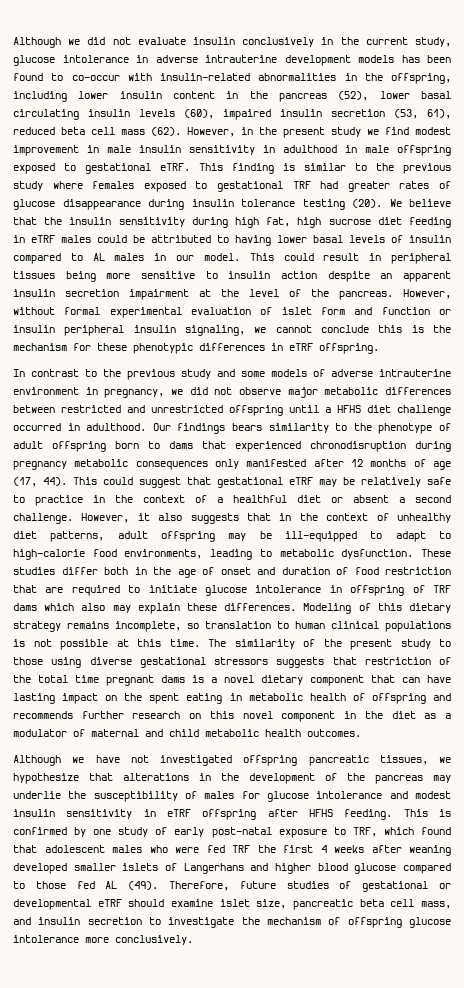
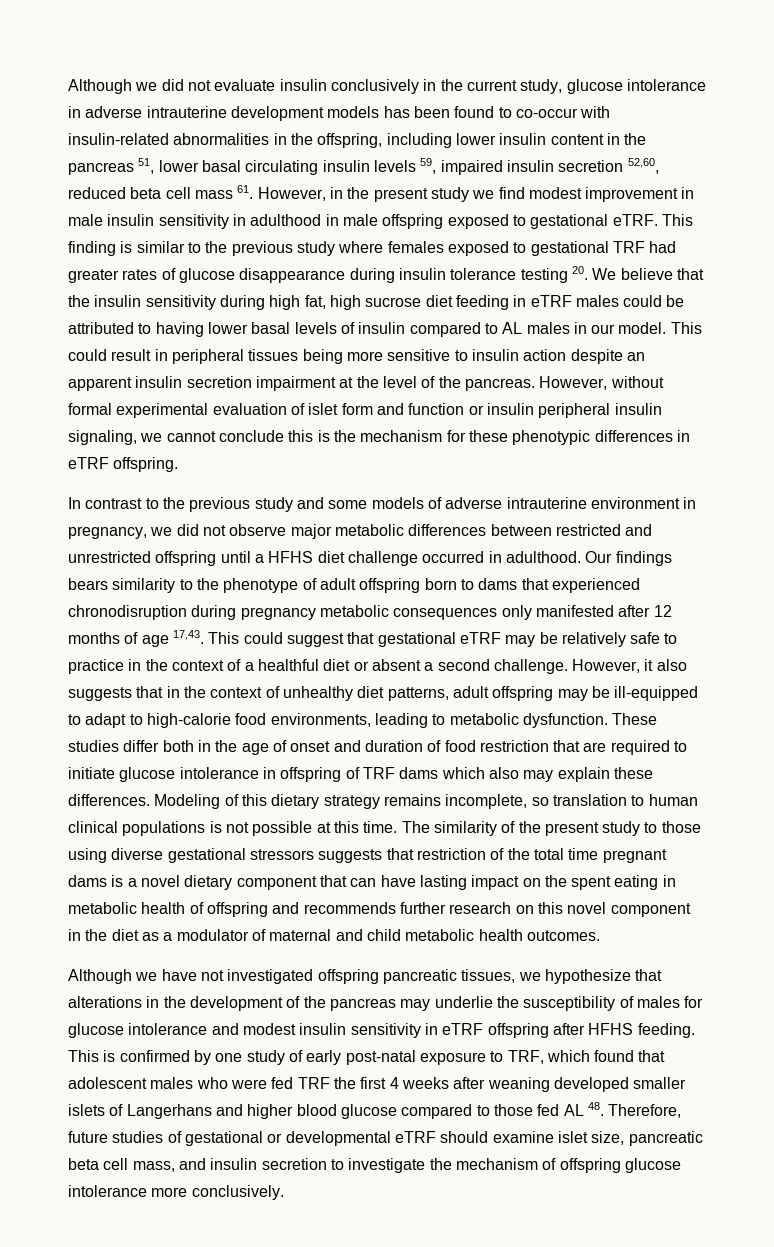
[338,91,369,101] (52), -> [138,158,155,174] 51,
[184,109,214,119] (60), -> [420,158,437,174] 59,
[394,109,451,119] (53, 61), -> [627,158,659,174] 52,60,
[151,127,181,136] (62). -> [237,185,254,199] 61.
[352,199,382,208] (20). -> [571,266,588,280] 20.
[13,477,67,487] (17, 44). -> [172,630,204,644] 17,43.
[128,881,159,890] (49). -> [587,1102,604,1116] 48.

